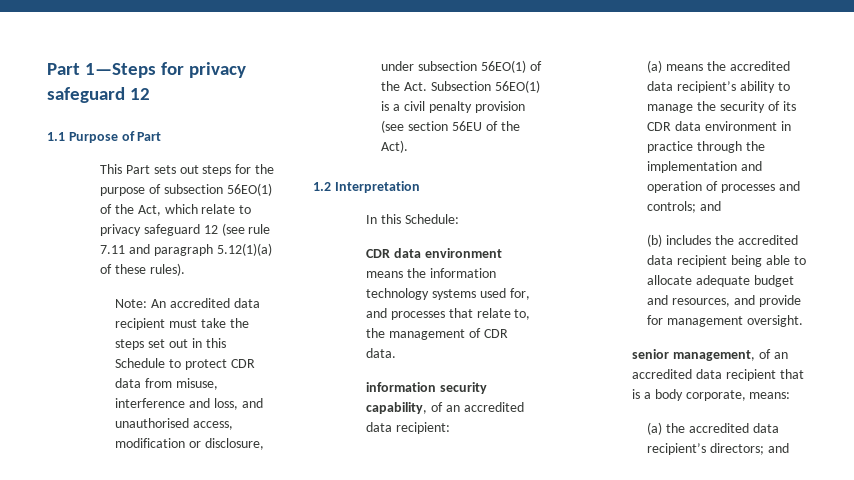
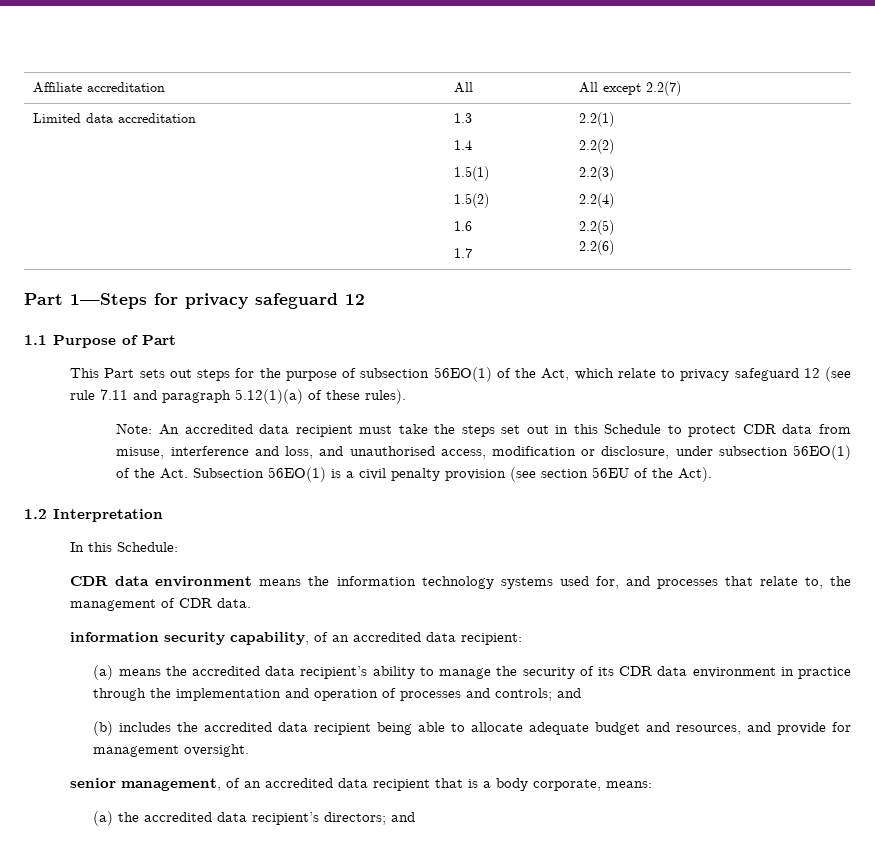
(47, 69) none -> [32,82,165,93] [453,82,473,93] [578,81,681,96] [32,113,196,123] [453,113,472,123] [453,140,472,150] [453,166,489,181] [453,193,489,208] [453,221,472,231] [453,248,472,258] [578,112,614,127] [578,139,614,154] [578,166,614,181] [578,193,614,208] [578,220,614,235] [578,240,614,255] Affiliate accreditation | All | All except 2.2(7) // Limited data accreditation | 1.3 // 1.4 // 1.5(1) // 1.5(2) // 1.6 // 1.7 | 2.2(1) // 2.2(2) // 2.2(3) // 2.2(4) // 2.2(5) // 2.2(6) //

